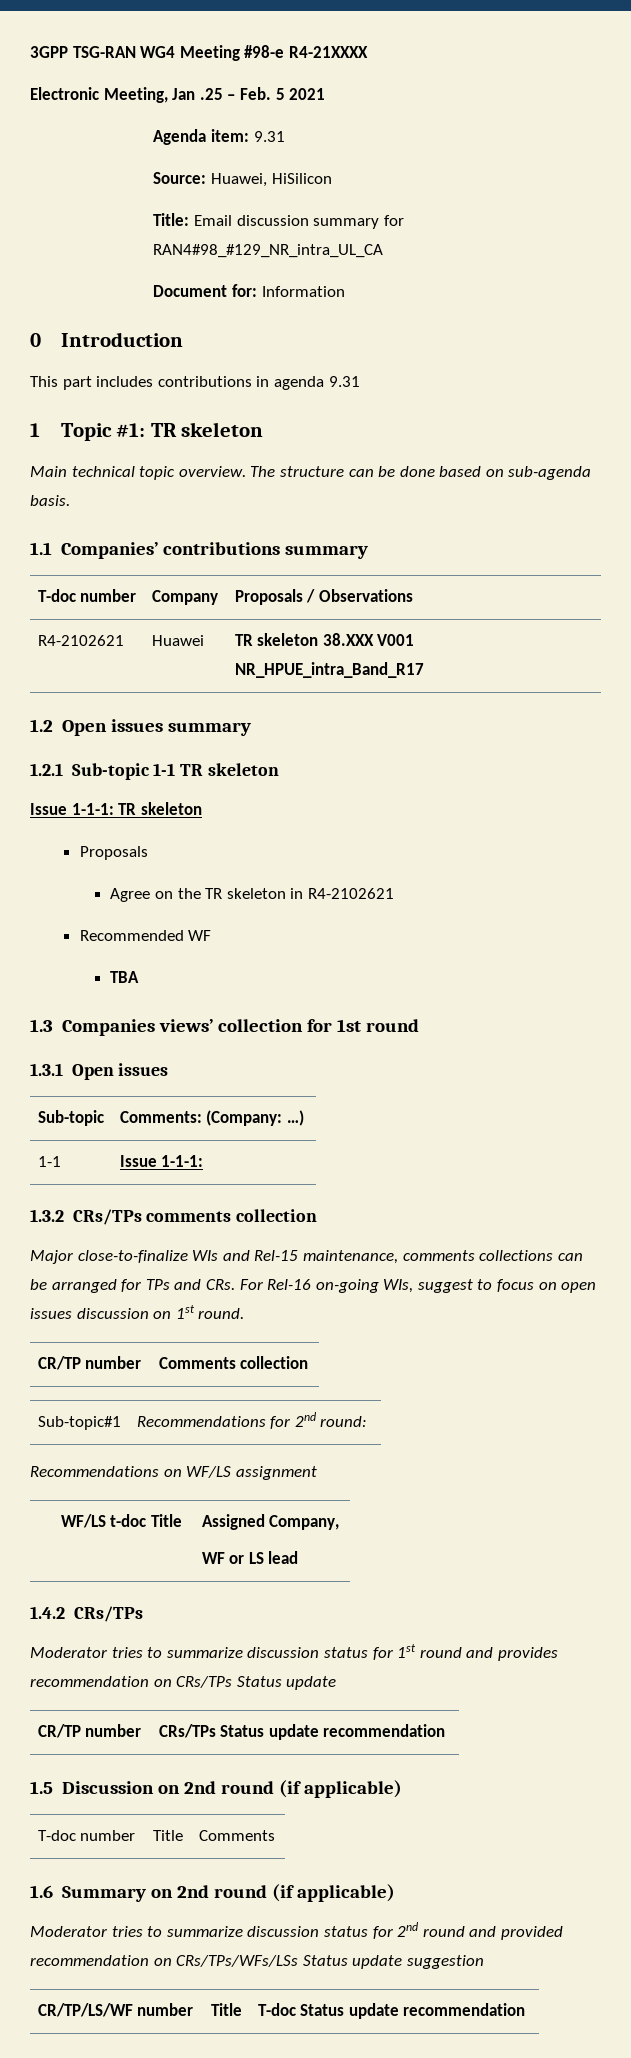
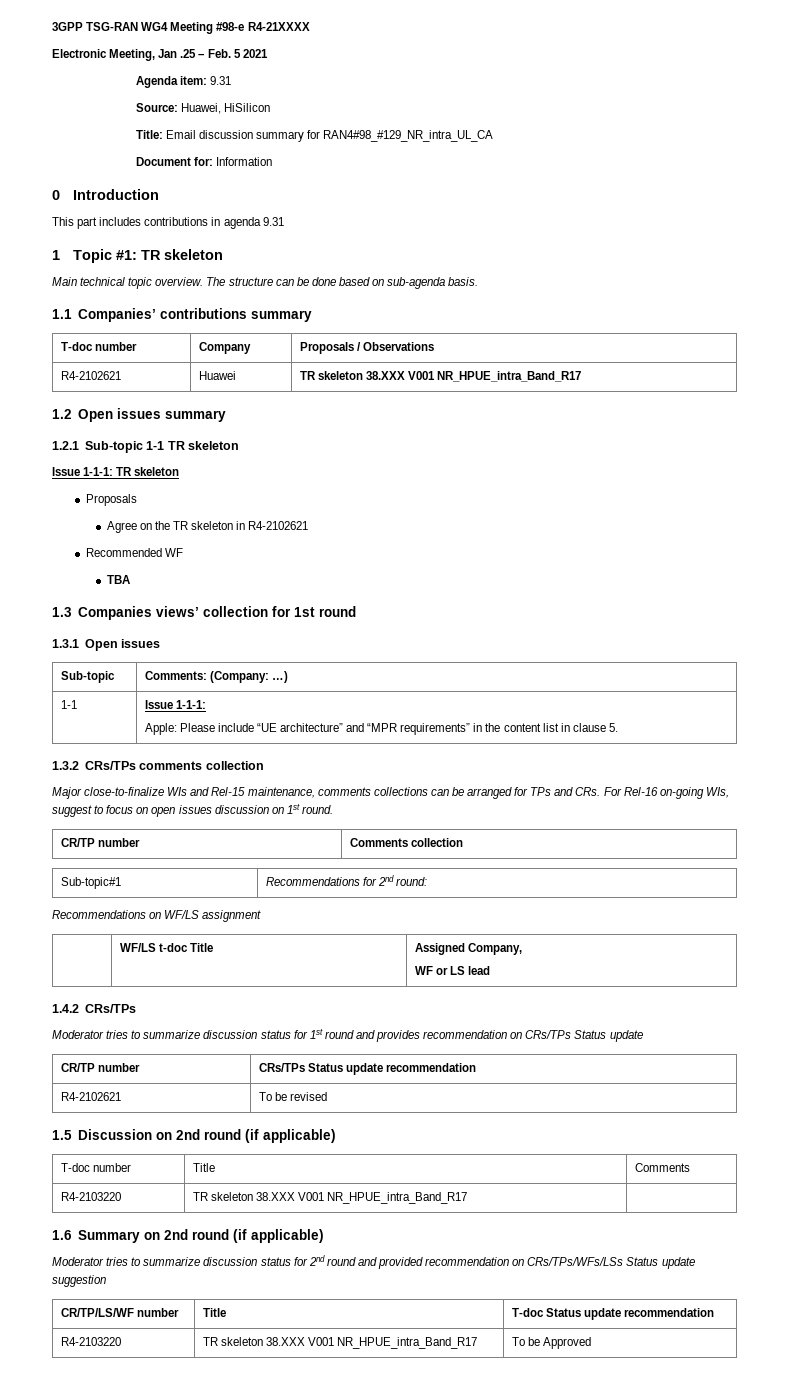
(204, 1161) none -> [144,723,619,735] // Apple: Please include “UE architecture” and “MPR requirements” in the content list in clause 5.
(446, 1730) none -> [60,1092,121,1101] [258,1092,327,1101] // R4-2102621 | To be revised
(275, 1835) none -> [60,1192,121,1201] [192,1192,467,1204] // R4-2103220 | TR skeleton 38.XXX V001 NR_HPUE_intra_Band_R17 |
(526, 2009) none -> [60,1337,121,1346] [202,1337,477,1349] [511,1337,591,1349] // R4-2103220 | TR skeleton 38.XXX V001 NR_HPUE_intra_Band_R17 | To be Approved

